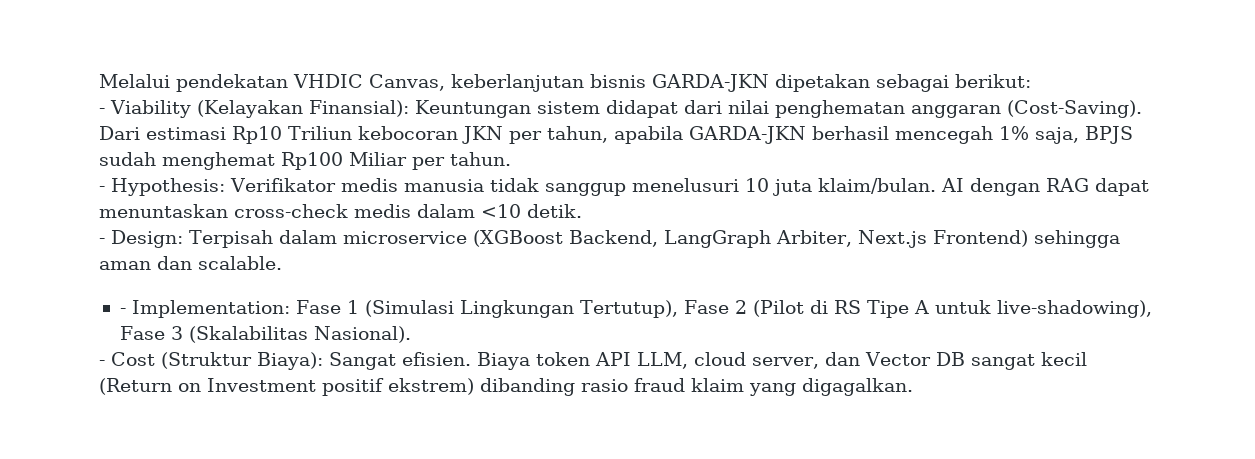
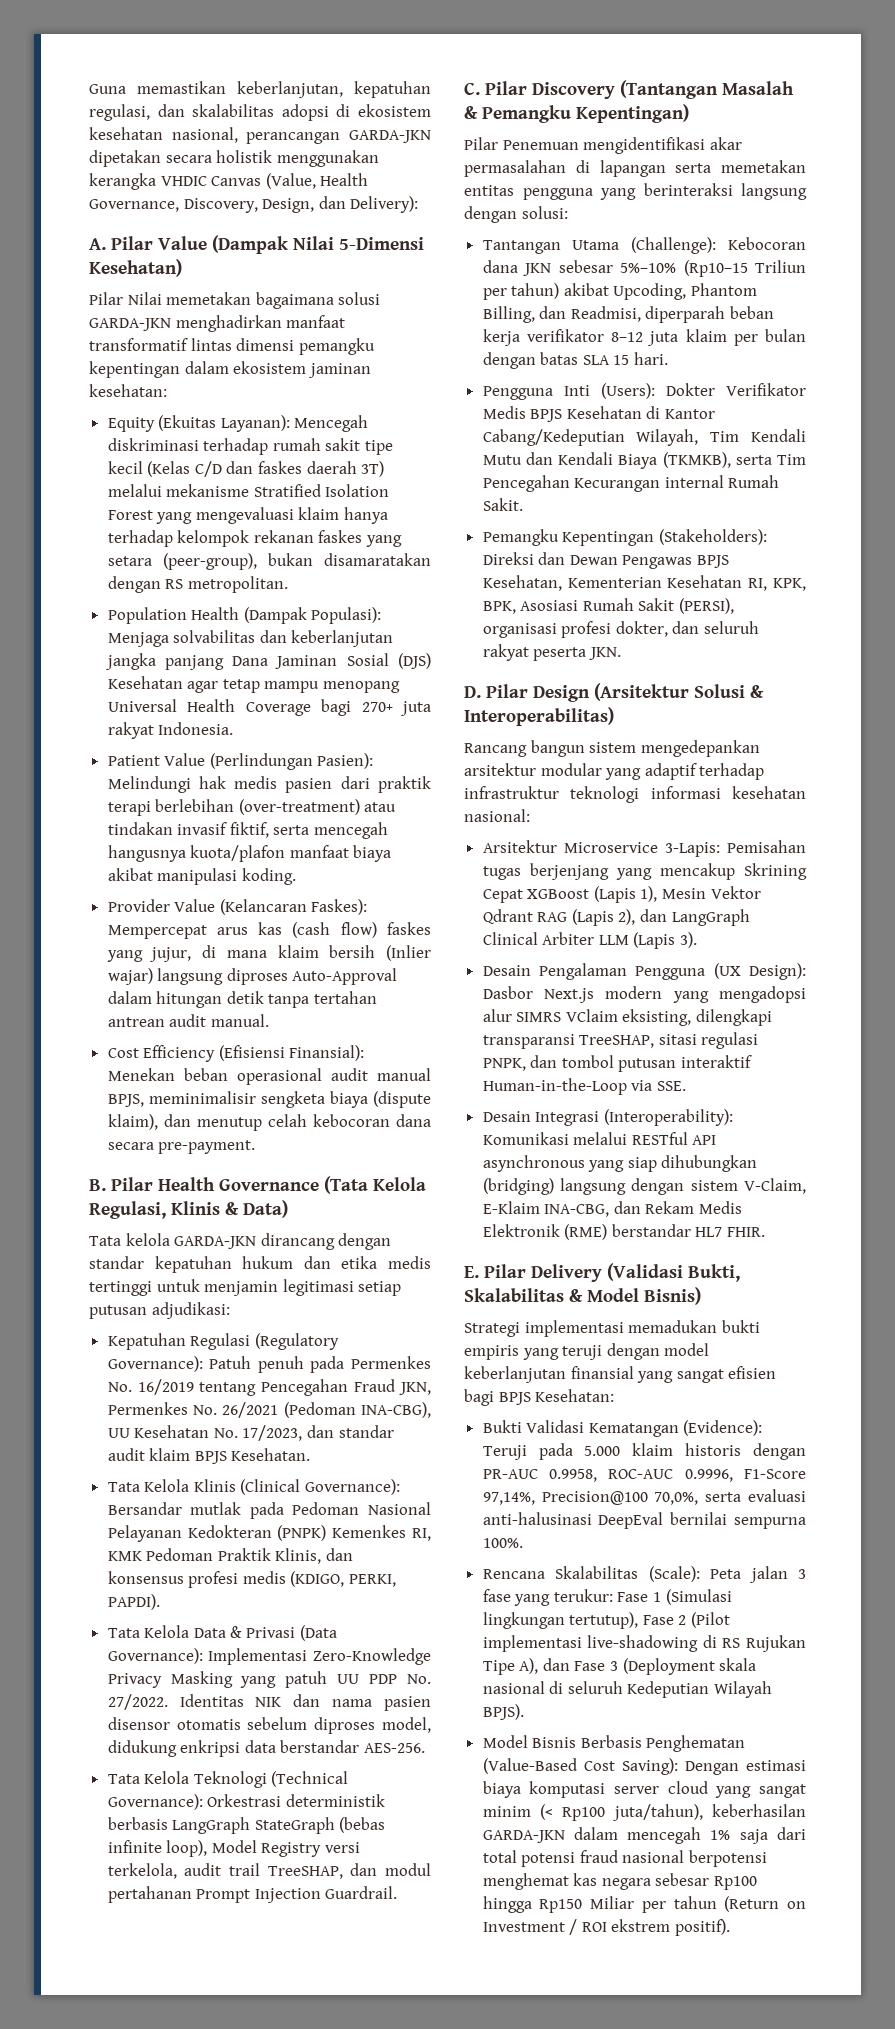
[99,74,1031,92] [99,100,1142,118] [99,126,1133,144] [99,152,511,170] [99,178,1149,196] [99,204,582,218] [99,230,1120,248] [99,256,282,270] [119,300,290,318] Melalui pendekatan VHDIC Canvas, keberlanjutan bisnis GARDA-JKN dipetakan sebagai berikut: // - Viability (Kelayakan Finansial): Keuntungan sistem didapat dari nilai penghematan anggaran (Cost-Saving). Dari estimasi Rp10 Triliun kebocoran JKN per tahun, apabila GARDA-JKN berhasil mencegah 1% saja, BPJS sudah menghemat Rp100 Miliar per tahun. // - Hypothesis: Verifikator medis manusia tidak sanggup menelusuri 10 juta klaim/bulan. AI dengan RAG dapat menuntaskan cross-check medis dalam <10 detik. // - Design: Terpisah dalam microservice (XGBoost Backend, LangGraph Arbiter, Next.js Frontend) sehingga aman dan scalable. // - Implementation: -> [89,81,431,98] [89,104,431,121] [89,127,432,144] [89,150,379,167] [89,173,369,190] [89,196,419,213] [89,235,424,254] [89,259,182,277] [89,292,381,309] [89,315,346,332] [89,338,375,355] [89,361,371,378] [89,384,167,397] [107,415,369,432] [107,438,394,455] [107,461,385,477] [107,484,390,497] [107,507,389,524] [107,530,403,547] [107,553,432,570] [107,576,288,593] [107,607,382,624] [107,630,394,647] [104,653,431,670] [107,676,401,693] [107,699,431,716] [107,722,234,739] [107,753,374,770] [107,776,431,793] [107,799,397,816] [107,822,389,839] [107,845,392,862] [107,868,296,885] [107,899,368,915] [107,922,431,939] [106,945,431,962] [107,968,398,985] [107,991,378,1008] [107,1014,269,1027] [107,1045,365,1062] [107,1068,431,1085] [107,1091,431,1108] [107,1114,431,1131] [107,1140,256,1154] [89,1176,426,1194] [89,1200,288,1219] [89,1233,392,1250] [89,1256,431,1273] [89,1279,402,1296] [89,1302,230,1319] [107,1333,339,1350] [107,1356,431,1373] [107,1379,431,1396] [107,1402,431,1418] [107,1425,394,1441] [107,1448,311,1464] [107,1479,401,1495] [107,1502,431,1519] [107,1525,431,1542] [107,1548,354,1564] [107,1571,397,1588] [107,1594,160,1610] [107,1625,337,1641] [107,1648,431,1665] [107,1671,431,1688] [107,1694,432,1711] [107,1717,431,1734] [107,1740,426,1757] [107,1771,349,1788] [107,1794,385,1810] [107,1817,386,1834] [107,1840,361,1857] [107,1863,432,1879] [107,1886,398,1903] [464,80,794,99] [464,104,689,123] [464,137,742,154] [464,160,806,177] [464,183,807,200] [464,206,568,223] [482,237,806,254] [482,260,806,277] [482,283,758,300] [482,306,775,323] [482,329,806,346] [482,352,669,369] [482,383,806,400] [482,406,716,422] [482,429,806,446] [482,452,806,469] [482,475,780,492] [482,498,523,511] [482,529,767,546] [482,552,730,569] [482,575,806,591] [482,598,735,614] [482,621,760,638] [482,644,621,661] [464,683,764,702] [464,707,614,726] [464,740,760,757] [464,763,765,780] [464,786,806,803] [464,809,530,822] [482,840,806,857] [482,863,807,880] [482,886,761,903] [482,909,750,926] [482,932,698,949] [482,963,806,980] [482,986,806,1003] [482,1009,773,1026] [482,1032,759,1049] [482,1055,753,1072] [482,1078,686,1095] [482,1109,733,1126] [482,1132,717,1145] [482,1155,758,1172] [482,1178,806,1195] [482,1201,743,1217] [482,1224,766,1240] [464,1263,740,1282] [464,1287,701,1305] [464,1320,760,1337] [464,1343,710,1360] [464,1366,777,1383] [464,1389,615,1406] [482,1420,763,1437] [482,1443,806,1460] [482,1469,806,1482] [482,1489,806,1505] [482,1512,806,1529] [482,1538,523,1548] [482,1566,806,1583] [482,1589,613,1606] Guna memastikan keberlanjutan, kepatuhan regulasi, dan skalabilitas adopsi di ekosistem kesehatan nasional, perancangan GARDA-JKN dipetakan secara holistik menggunakan kerangka VHDIC Canvas (Value, Health Governance, Discovery, Design, dan Delivery): // A. Pilar Value (Dampak Nilai 5-Dimensi Kesehatan) // Pilar Nilai memetakan bagaimana solusi GARDA-JKN menghadirkan manfaat transformatif lintas dimensi pemangku kepentingan dalam ekosistem jaminan kesehatan: // Equity (Ekuitas Layanan): Mencegah diskriminasi terhadap rumah sakit tipe kecil (Kelas C/D dan faskes daerah 3T) melalui mekanisme Stratified Isolation Forest yang mengevaluasi klaim hanya terhadap kelompok rekanan faskes yang setara (peer-group), bukan disamaratakan dengan RS metropolitan. // Population Health (Dampak Populasi): Menjaga solvabilitas dan keberlanjutan jangka panjang Dana Jaminan Sosial (DJS) Kesehatan agar tetap mampu menopang Universal Health Coverage bagi 270+ juta rakyat Indonesia. // Patient Value (Perlindungan Pasien): Melindungi hak medis pasien dari praktik terapi berlebihan (over-treatment) atau tindakan invasif fiktif, serta mencegah hangusnya kuota/plafon manfaat biaya akibat manipulasi koding. // Provider Value (Kelancaran Faskes): Mempercepat arus kas (cash flow) faskes yang jujur, di mana klaim bersih (Inlier wajar) langsung diproses Auto-Approval dalam hitungan detik tanpa tertahan antrean audit manual. // Cost Efficiency (Efisiensi Finansial): Menekan beban operasional audit manual BPJS, meminimalisir sengketa biaya (dispute klaim), dan menutup celah kebocoran dana secara pre-payment. // B. Pilar Health Governance (Tata Kelola Regulasi, Klinis & Data) // Tata kelola GARDA-JKN dirancang dengan standar kepatuhan hukum dan etika medis tertinggi untuk menjamin legitimasi setiap putusan adjudikasi: // Kepatuhan Regulasi (Regulatory Governance): Patuh penuh pada Permenkes No. 16/2019 tentang Pencegahan Fraud JKN, Permenkes No. 26/2021 (Pedoman INA-CBG), UU Kesehatan No. 17/2023, dan standar audit klaim BPJS Kesehatan. // Tata Kelola Klinis (Clinical Governance): Bersandar mutlak pada Pedoman Nasional Pelayanan Kedokteran (PNPK) Kemenkes RI, KMK Pedoman Praktik Klinis, dan konsensus profesi medis (KDIGO, PERKI, PAPDI). // Tata Kelola Data & Privasi (Data Governance): Implementasi Zero-Knowledge Privacy Masking yang patuh UU PDP No. 27/2022. Identitas NIK dan nama pasien disensor otomatis sebelum diproses model, didukung enkripsi data berstandar AES-256. // Tata Kelola Teknologi (Technical Governance): Orkestrasi deterministik berbasis LangGraph StateGraph (bebas infinite loop), Model Registry versi terkelola, audit trail TreeSHAP, dan modul pertahanan Prompt Injection Guardrail. // C. Pilar Discovery (Tantangan Masalah & Pemangku Kepentingan) // Pilar Penemuan mengidentifikasi akar permasalahan di lapangan serta memetakan entitas pengguna yang berinteraksi langsung dengan solusi: // Tantangan Utama (Challenge): Kebocoran dana JKN sebesar 5%–10% (Rp10–15 Triliun per tahun) akibat Upcoding, Phantom Billing, dan Readmisi, diperparah beban kerja verifikator 8–12 juta klaim per bulan dengan batas SLA 15 hari. // Pengguna Inti (Users): Dokter Verifikator Medis BPJS Kesehatan di Kantor Cabang/Kedeputian Wilayah, Tim Kendali Mutu dan Kendali Biaya (TKMKB), serta Tim Pencegahan Kecurangan internal Rumah Sakit. // Pemangku Kepentingan (Stakeholders): Direksi dan Dewan Pengawas BPJS Kesehatan, Kementerian Kesehatan RI, KPK, BPK, Asosiasi Rumah Sakit (PERSI), organisasi profesi dokter, dan seluruh rakyat peserta JKN. // D. Pilar Design (Arsitektur Solusi & Interoperabilitas) // Rancang bangun sistem mengedepankan arsitektur modular yang adaptif terhadap infrastruktur teknologi informasi kesehatan nasional: // Arsitektur Microservice 3-Lapis: Pemisahan tugas berjenjang yang mencakup Skrining Cepat XGBoost (Lapis 1), Mesin Vektor Qdrant RAG (Lapis 2), dan LangGraph Clinical Arbiter LLM (Lapis 3). // Desain Pengalaman Pengguna (UX Design): Dasbor Next.js modern yang mengadopsi alur SIMRS VClaim eksisting, dilengkapi transparansi TreeSHAP, sitasi regulasi PNPK, dan tombol putusan interaktif Human-in-the-Loop via SSE. // Desain Integrasi (Interoperability): Komunikasi melalui RESTful API asynchronous yang siap dihubungkan (bridging) langsung dengan sistem V-Claim, E-Klaim INA-CBG, dan Rekam Medis Elektronik (RME) berstandar HL7 FHIR. // E. Pilar Delivery (Validasi Bukti, Skalabilitas & Model Bisnis) // Strategi implementasi memadukan bukti empiris yang teruji dengan model keberlanjutan finansial yang sangat efisien bagi BPJS Kesehatan: // Bukti Validasi Kematangan (Evidence): Teruji pada 5.000 klaim historis dengan PR-AUC 0.9958, ROC-AUC 0.9996, F1-Score 97,14%, Precision@100 70,0%, serta evaluasi anti-halusinasi DeepEval bernilai sempurna 100%. // Rencana Skalabilitas (Scale): Peta jalan 3 fase yang terukur:
[459,300,678,318] Lingkungan Tertutup), -> [482,1612,639,1629] lingkungan tertutup),
[809,300,1152,318] [119,326,411,343] [99,352,1087,370] [99,378,913,396] di RS Tipe A untuk live-shadowing), Fase 3 (Skalabilitas Nasional). // - Cost (Struktur Biaya): Sangat efisien. Biaya token API LLM, cloud server, dan Vector DB sangat kecil (Return on Investment positif ekstrem) dibanding rasio fraud klaim yang digagalkan. -> [482,1635,806,1652] [482,1658,757,1675] [482,1681,773,1698] [482,1704,524,1720] [482,1735,746,1752] [482,1758,806,1775] [482,1781,806,1798] [482,1804,806,1821] [482,1827,806,1844] [482,1850,768,1867] [482,1873,758,1890] [482,1896,806,1913] [482,1919,731,1936] implementasi live-shadowing di RS Rujukan Tipe A), dan Fase 3 (Deployment skala nasional di seluruh Kedeputian Wilayah BPJS). // Model Bisnis Berbasis Penghematan (Value-Based Cost Saving): Dengan estimasi biaya komputasi server cloud yang sangat minim (< Rp100 juta/tahun), keberhasilan GARDA-JKN dalam mencegah 1% saja dari total potensi fraud nasional berpotensi menghemat kas negara sebesar Rp100 hingga Rp150 Miliar per tahun (Return on Investment / ROI ekstrem positif).

